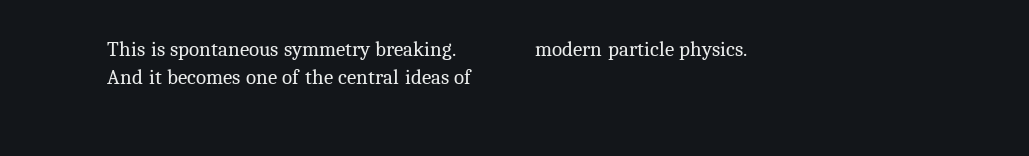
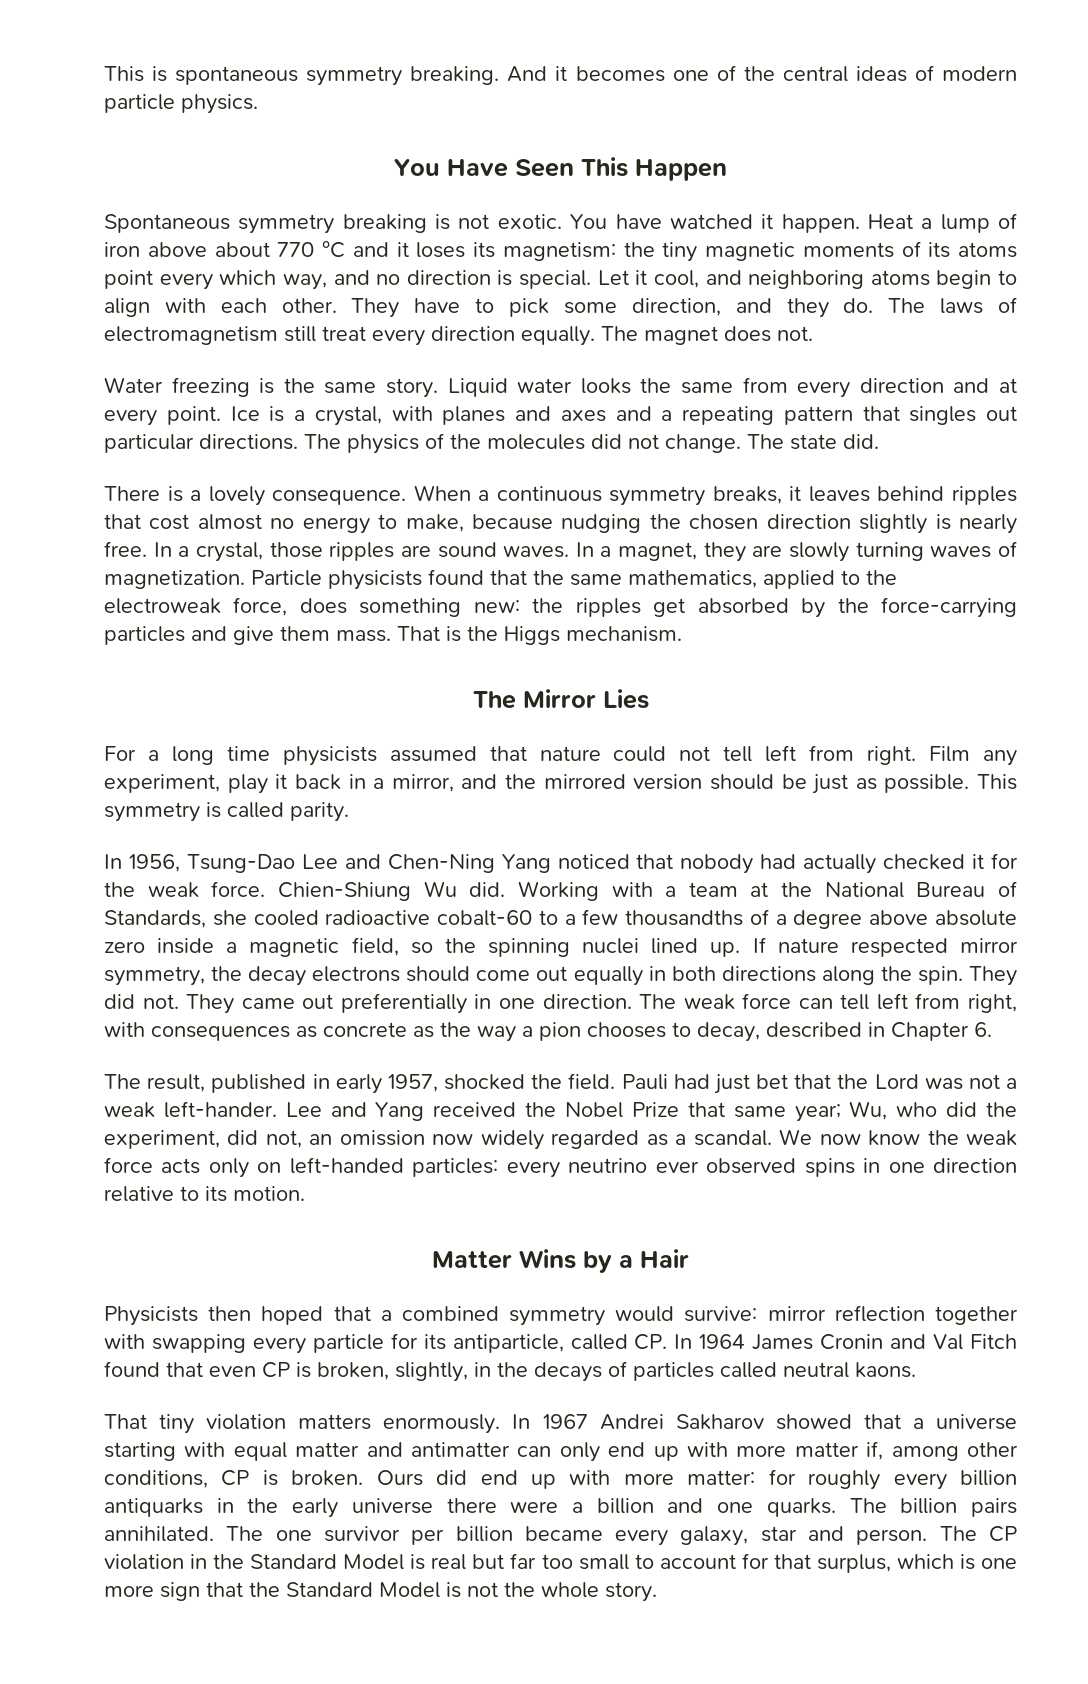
(748, 50) none -> [394,157,727,181] [104,213,1018,234] [104,241,1017,262] [104,270,1017,290] [104,297,1018,318] [104,326,813,346] [104,377,1018,398] [104,406,1017,426] [104,433,879,454] [104,485,1018,506] [104,514,1018,534] [104,541,1017,562] [104,569,897,590] [104,597,1018,618] [104,626,682,645] [472,689,649,709] [104,745,1017,766] [104,774,1017,794] [104,802,349,822] [104,853,1019,874] [104,881,1017,901] [104,909,1017,929] [104,937,1018,957] [104,966,1017,986] [104,993,1017,1014] [104,1022,992,1042] [104,1073,1017,1094] [104,1101,1018,1122] [104,1129,1018,1150] [104,1157,1017,1178] [104,1186,305,1202] [432,1249,689,1273] [104,1305,1018,1326] [104,1333,1017,1354] [104,1361,916,1382] [104,1414,1018,1434] [104,1441,1018,1462] [104,1469,1018,1490] [104,1498,1017,1518] [104,1526,1017,1546] [104,1553,1017,1573] [104,1582,657,1602] // You Have Seen This Happen // Spontaneous symmetry breaking is not exotic. You have watched it happen. Heat a lump of iron above about 770 °C and it loses its magnetism: the tiny magnetic moments of its atoms point every which way, and no direction is special. Let it cool, and neighboring atoms begin to align with each other. They have to pick some direction, and they do. The laws of electromagnetism still treat every direction equally. The magnet does not. // Water freezing is the same story. Liquid water looks the same from every direction and at every point. Ice is a crystal, with planes and axes and a repeating pattern that singles out particular directions. The physics of the molecules did not change. The state did. // There is a lovely consequence. When a continuous symmetry breaks, it leaves behind ripples that cost almost no energy to make, because nudging the chosen direction slightly is nearly free. In a crystal, those ripples are sound waves. In a magnet, they are slowly turning waves of magnetization. Particle physicists found that the same mathematics, applied to the electroweak force, does something new: the ripples get absorbed by the force-carrying particles and give them mass. That is the Higgs mechanism. // The Mirror Lies // For a long time physicists assumed that nature could not tell left from right. Film any experiment, play it back in a mirror, and the mirrored version should be just as possible. This symmetry is called parity. // In 1956, Tsung-Dao Lee and Chen-Ning Yang noticed that nobody had actually checked it for the weak force. Chien-Shiung Wu did. Working with a team at the National Bureau of Standards, she cooled radioactive cobalt-60 to a few thousandths of a degree above absolute zero inside a magnetic field, so the spinning nuclei lined up. If nature respected mirror symmetry, the decay electrons should come out equally in both directions along the spin. They did not. They came out preferentially in one direction. The weak force can tell left from right, with consequences as concrete as the way a pion chooses to decay, described in Chapter 6. // The result, published in early 1957, shocked the field. Pauli had just bet that the Lord was not a weak left-hander. Lee and Yang received the Nobel Prize that same year; Wu, who did the experiment, did not, an omission now widely regarded as a scandal. We now know the weak force acts only on left-handed particles: every neutrino ever observed spins in one direction relative to its motion. // Matter Wins by a Hair // Physicists then hoped that a combined symmetry would survive: mirror reflection together with swapping every particle for its antiparticle, called CP. In 1964 James Cronin and Val Fitch found that even CP is broken, slightly, in the decays of particles called neutral kaons. // That tiny violation matters enormously. In 1967 Andrei Sakharov showed that a universe starting with equal matter and antimatter can only end up with more matter if, among other conditions, CP is broken. Ours did end up with more matter: for roughly every billion antiquarks in the early universe there were a billion and one quarks. The billion pairs annihilated. The one survivor per billion became every galaxy, star and person. The CP violation in the Standard Model is real but far too small to account for that surplus, which is one more sign that the Standard Model is not the whole story.

